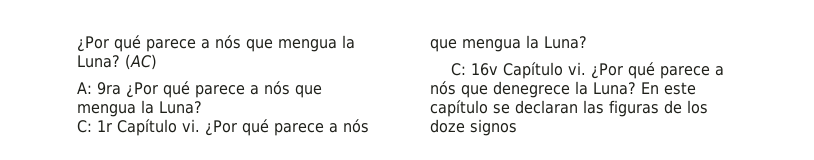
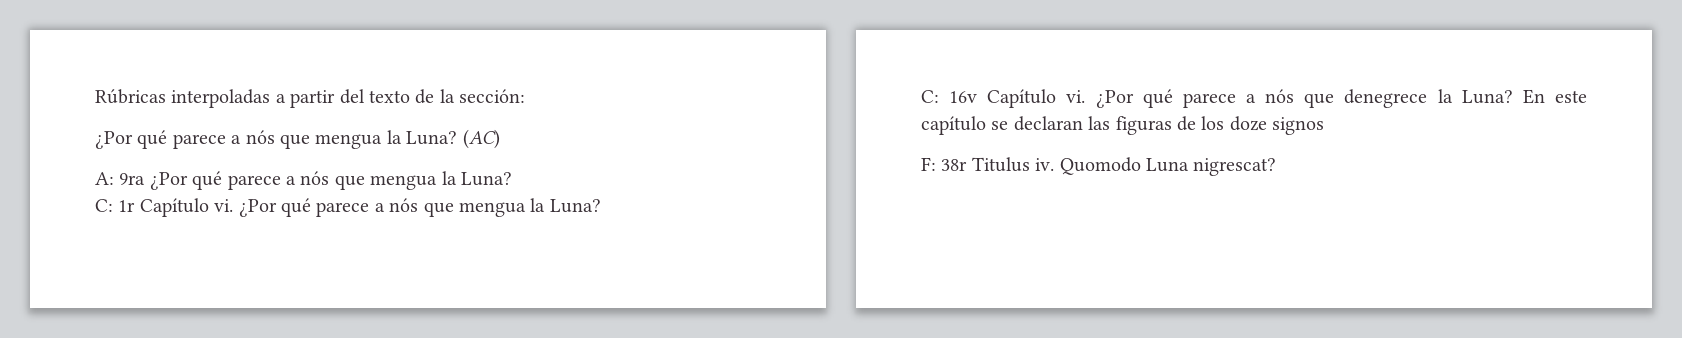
(77, 44) none -> [95,89,526,108] Rúbricas interpoladas a partir del texto de la sección: //
(517, 127) none -> [921,157,1277,176] // F: 38r Titulus iv. Quomodo Luna nigrescat?

